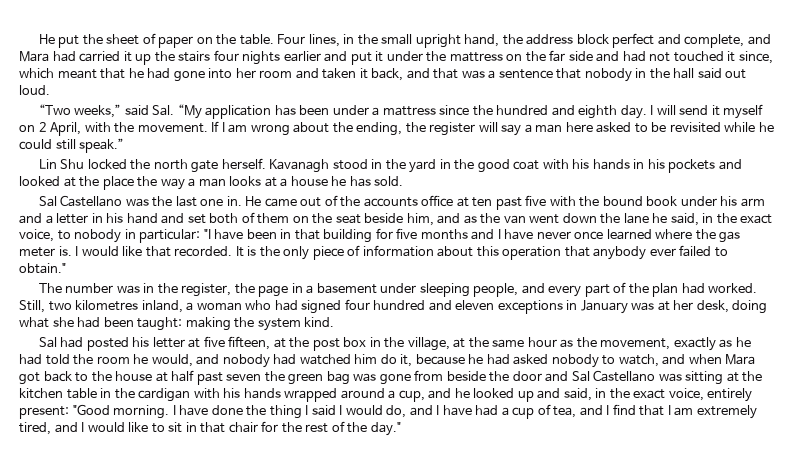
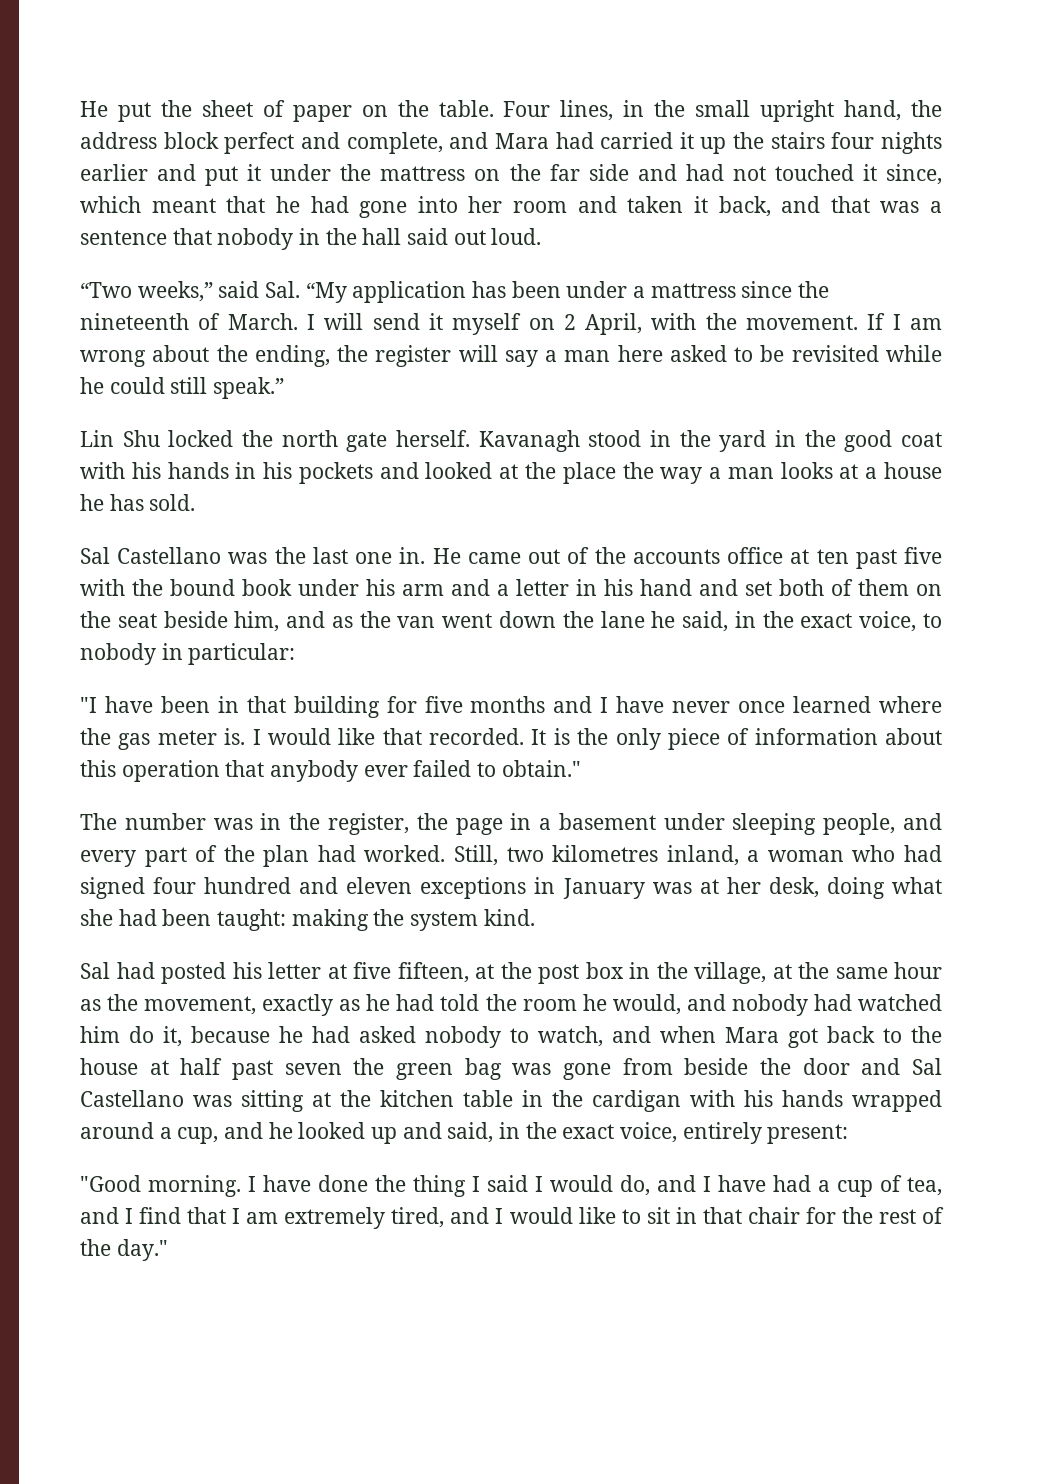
[496,105,647,119] hundred and eighth day. -> [80,313,298,330] nineteenth of March.
(201, 236) none -> (296, 654) //
(69, 412) none -> (849, 1134) //

